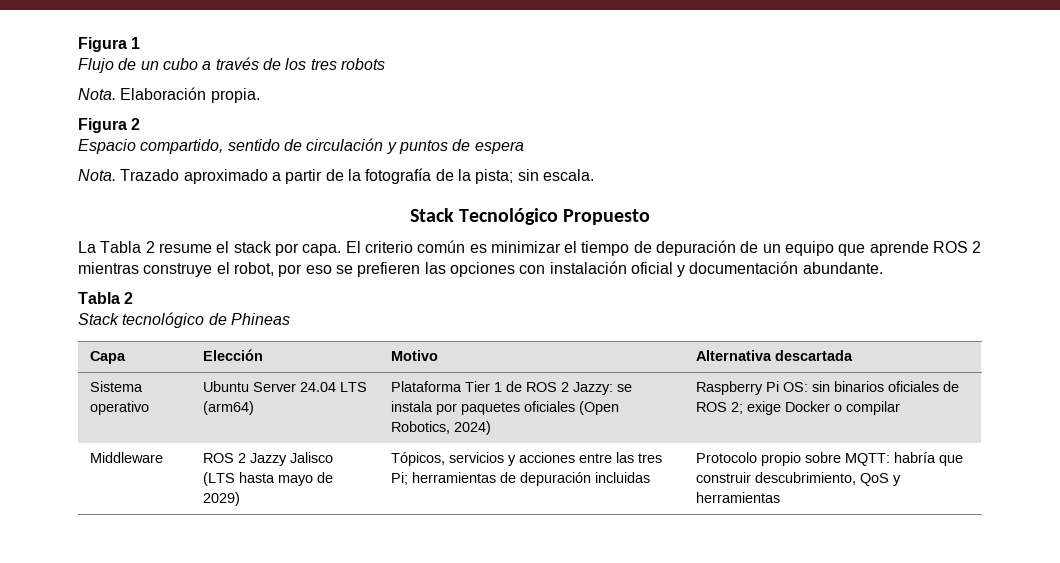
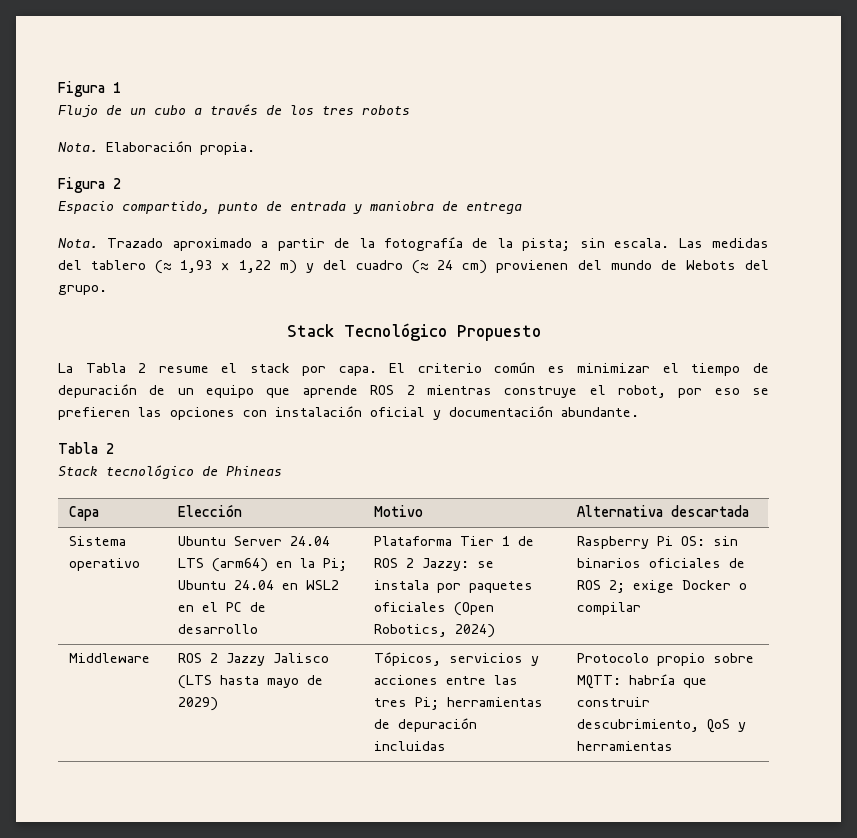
[227,138,524,154] sentido de circulación y puntos de espera -> [218,201,522,214] punto de entrada y maniobra de entrega
(594, 175) none -> [678,238,770,248] [58,260,769,274] [58,285,107,295] Las medidas del tablero (≈ 1,93 × 1,22 m) y del cuadro (≈ 24 cm) provienen del mundo de Webots del grupo.
(255, 408) none -> [275,558,347,571] [177,580,339,590] [177,602,266,612] [177,624,258,634] en la Pi; Ubuntu 24.04 en WSL2 en el PC de desarrollo

